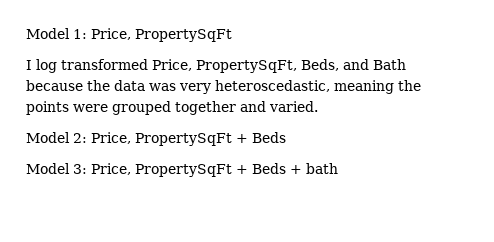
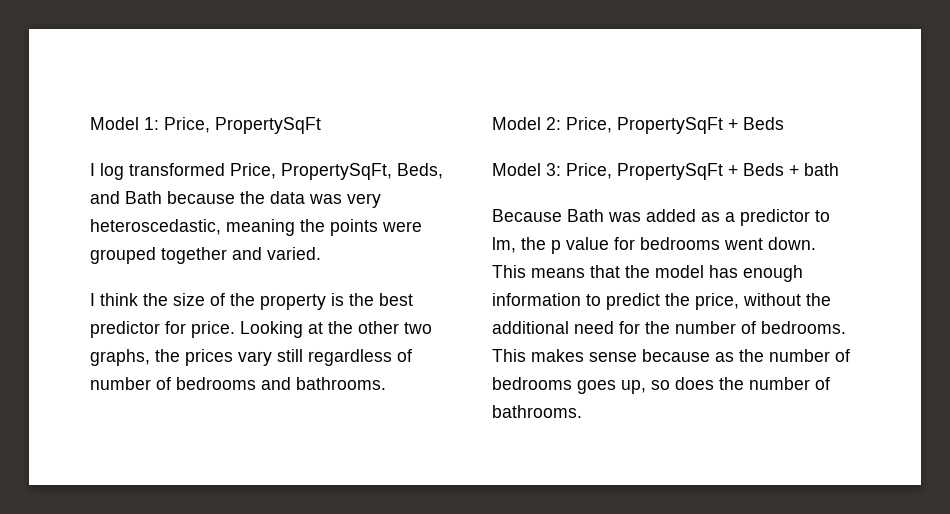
(318, 106) none -> [90,293,413,310] [90,321,432,338] [90,349,412,366] [90,377,386,390] // I think the size of the property is the best predictor for price. Looking at the other two graphs, the prices vary still regardless of number of bedrooms and bathrooms.
(338, 168) none -> [492,209,830,226] [492,237,816,254] [492,265,803,282] [492,293,831,310] [492,321,846,334] [492,349,850,362] [492,377,830,394] [492,405,582,418] // Because Bath was added as a predictor to lm, the p value for bedrooms went down. This means that the model has enough information to predict the price, without the additional need for the number of bedrooms. This makes sense because as the number of bedrooms goes up, so does the number of bathrooms.

